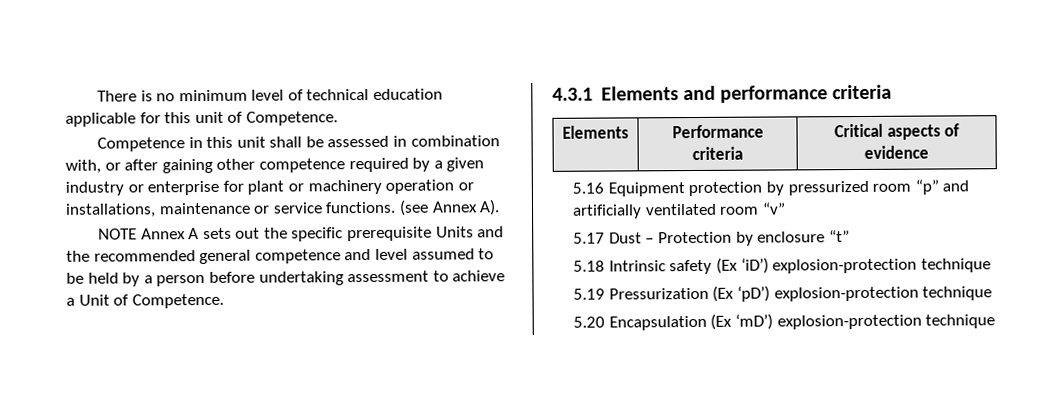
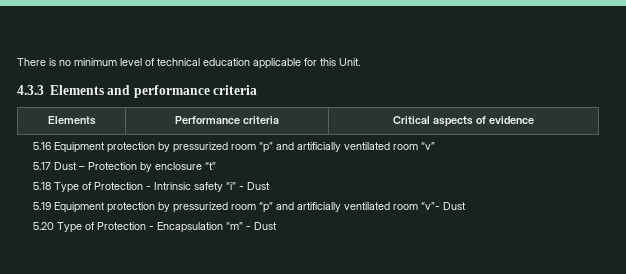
[194,111,338,126] [96,135,500,152] [65,157,485,174] [65,179,474,196] [65,199,501,218] [97,226,505,242] [66,248,495,265] [66,270,506,287] [66,293,224,309] [552,87,593,101] unit of Competence. // Competence in this unit shall be assessed in combination with, or after gaining other competence required by a given industry or enterprise for plant or machinery operation or installations, maintenance or service functions. (see Annex A). // NOTE Annex A sets out the specific prerequisite Units and the recommended general competence and level assumed to be held by a person before undertaking assessment to achieve a Unit of Competence. // 4.3.1 -> [339,58,360,66] [17,85,44,95] Unit. // 4.3.3
[608,257,991,275] [573,285,993,302] [573,313,996,331] Intrinsic safety (Ex ‘iD’) explosion-protection technique // 5.19 Pressurization (Ex ‘pD’) explosion-protection technique // 5.20 Encapsulation (Ex ‘mD’) explosion-protection technique -> [54,182,271,193] [33,202,467,213] [33,222,278,233] Type of Protection - Intrinsic safety “i” - Dust // 5.19 Equipment protection by pressurized room “p” and artificially ventilated room “v”- Dust // 5.20 Type of Protection - Encapsulation “m” - Dust

